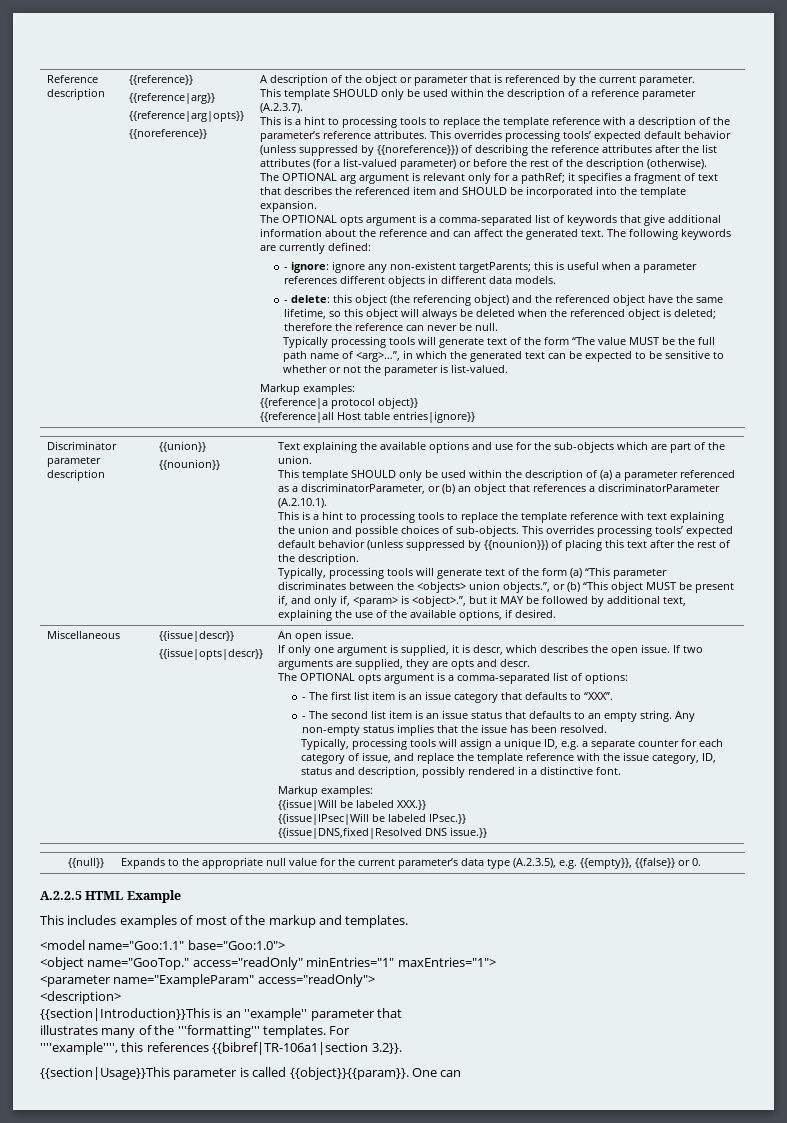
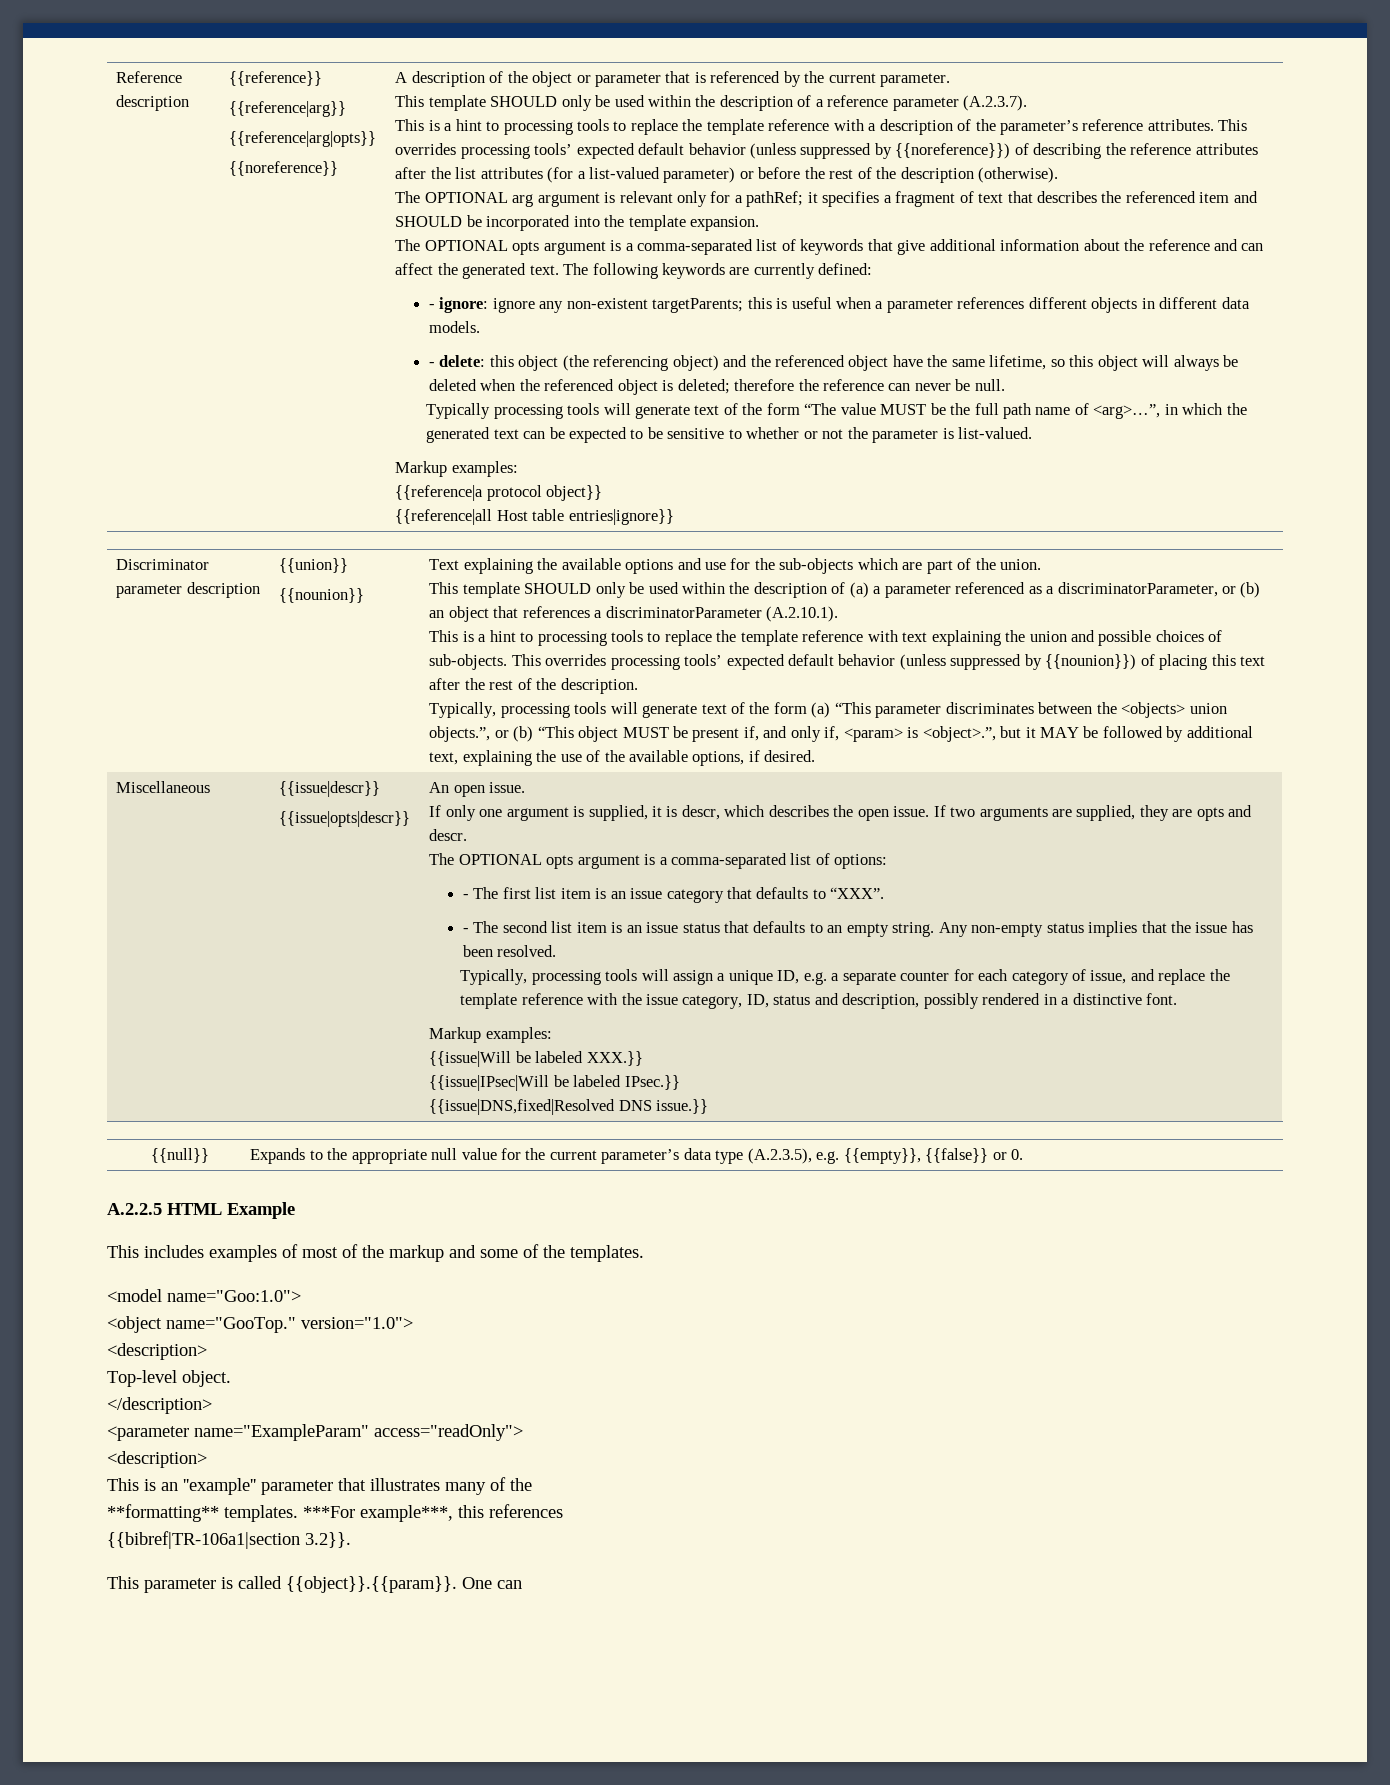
(342, 920) none -> [480,1244,565,1258] some of the
[88,940,285,950] name="Goo:1.1" base="Goo:1.0"> -> [167,1290,301,1302] name="Goo:1.0">
[192,957,496,970] access="readOnly" minEntries="1" maxEntries="1"> -> [301,1317,413,1329] [107,1343,207,1360] [107,1370,231,1387] [107,1397,212,1414] version="1.0"> // <description> // Top-level object. // </description>
[40,1008,210,1021] {{section|Introduction}}This -> [107,1478,139,1491] This
(402, 1013) // -> (366, 1484) none
[177,1025,351,1038] [40,1042,118,1055] '''formatting''' templates. For // ''''example'''', -> [107,1504,453,1522] // **formatting** templates. ***For example***,
(209, 1047) none -> (563, 1511) //
[40,1067,170,1080] {{section|Usage}}This -> [107,1576,139,1589] This
[289,1067,409,1080] {{object}}{{param}}. -> [286,1576,457,1593] {{object}}.{{param}}.

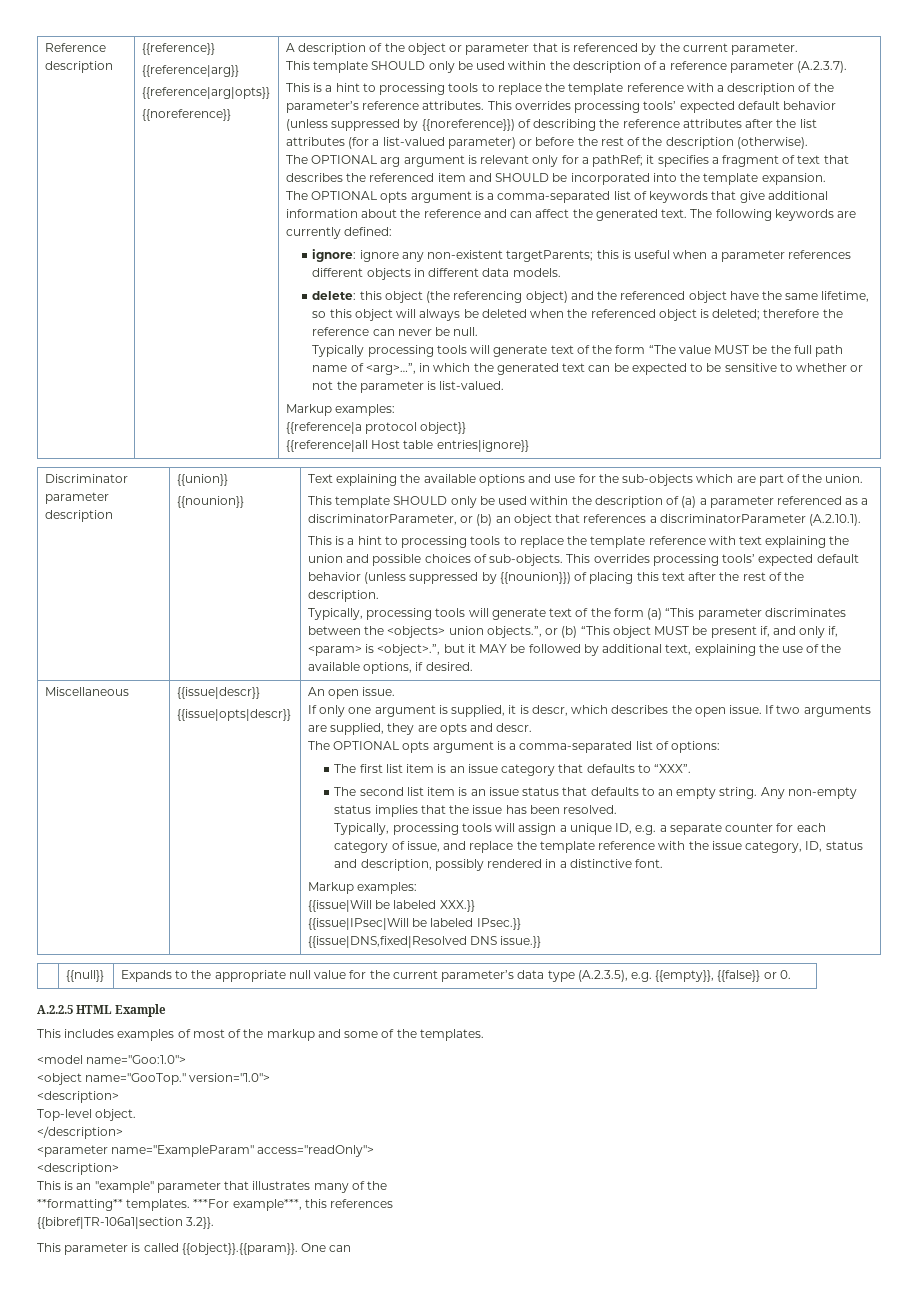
[428,304,435,309] - -> (393, 231) none
[428,362,435,367] - -> (561, 272) none
[462,894,469,899] - -> (721, 747) none
[462,928,469,933] - -> (691, 768) none

